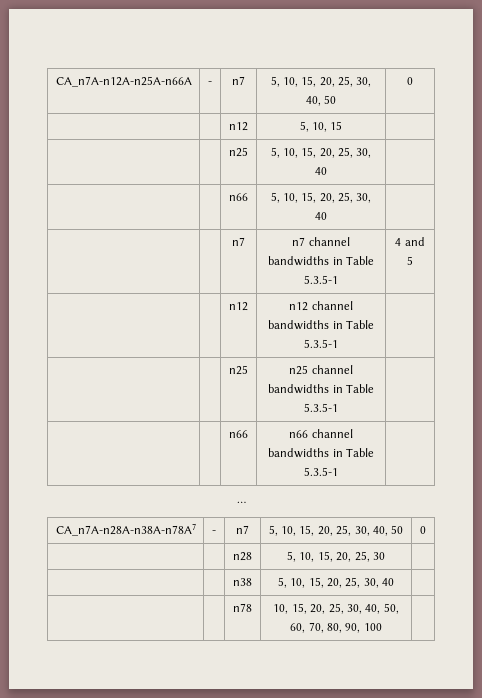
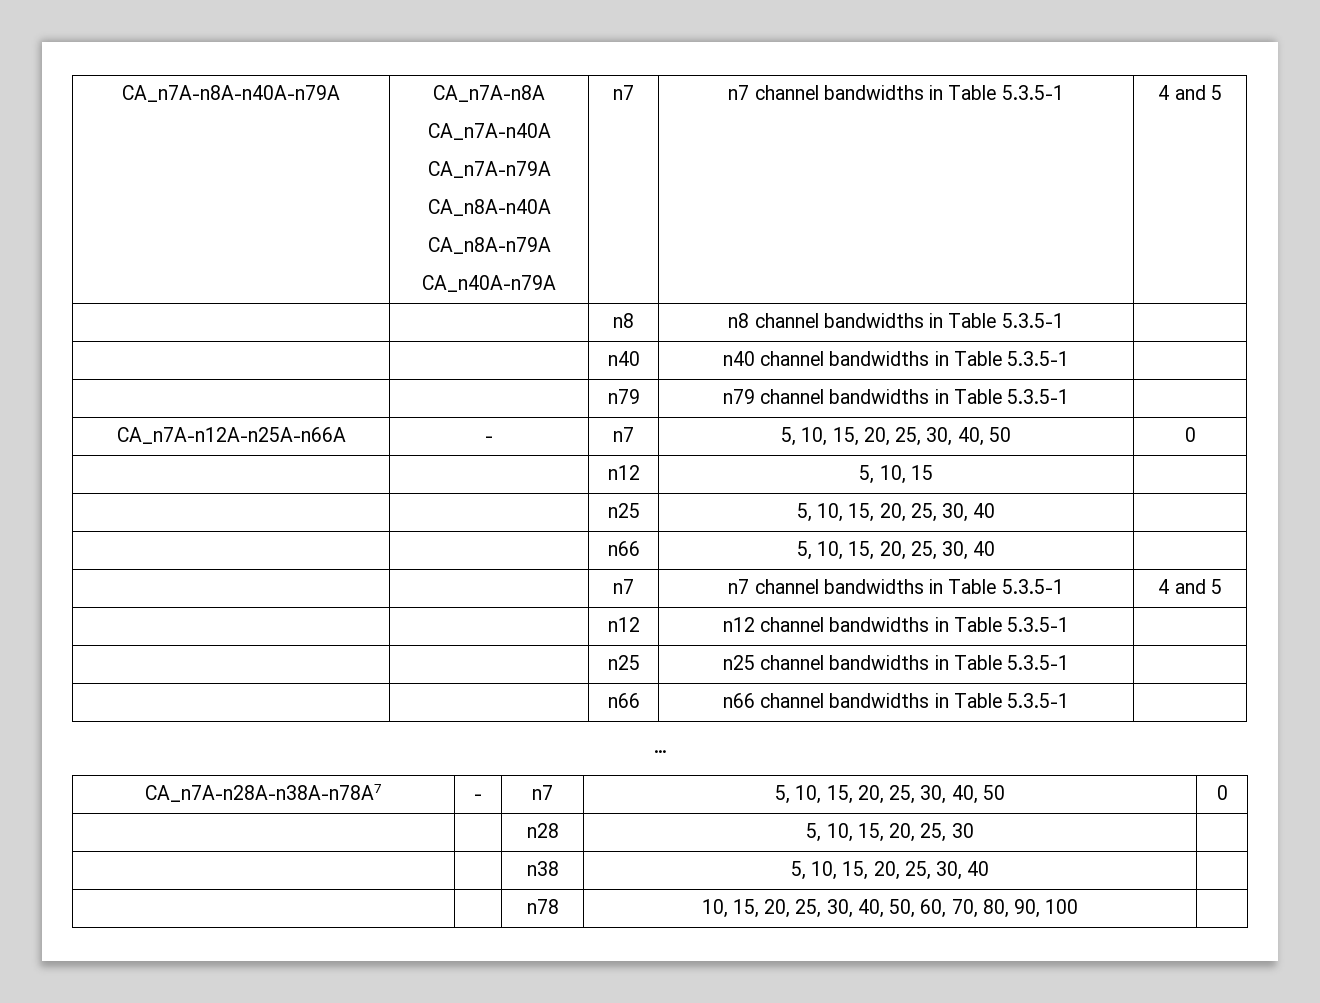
(55, 81) none -> [122,85,340,102] [433,85,545,102] [427,123,551,140] [427,161,551,178] [427,199,551,216] [427,237,551,254] [422,275,556,292] [613,85,634,100] [728,85,1064,100] [1158,85,1222,100] [613,313,634,328] [728,313,1064,328] [607,351,640,366] [722,351,1070,366] [607,389,640,404] [722,389,1070,404] CA_n7A-n8A-n40A-n79A | CA_n7A-n8A // CA_n7A-n40A // CA_n7A-n79A // CA_n8A-n40A // CA_n8A-n79A // CA_n40A-n79A | n7 | n7 channel bandwidths in Table 5.3.5-1 | 4 and 5 // | | n8 | n8 channel bandwidths in Table 5.3.5-1 | // | | n40 | n40 channel bandwidths in Table 5.3.5-1 | // | | n79 | n79 channel bandwidths in Table 5.3.5-1 | //

